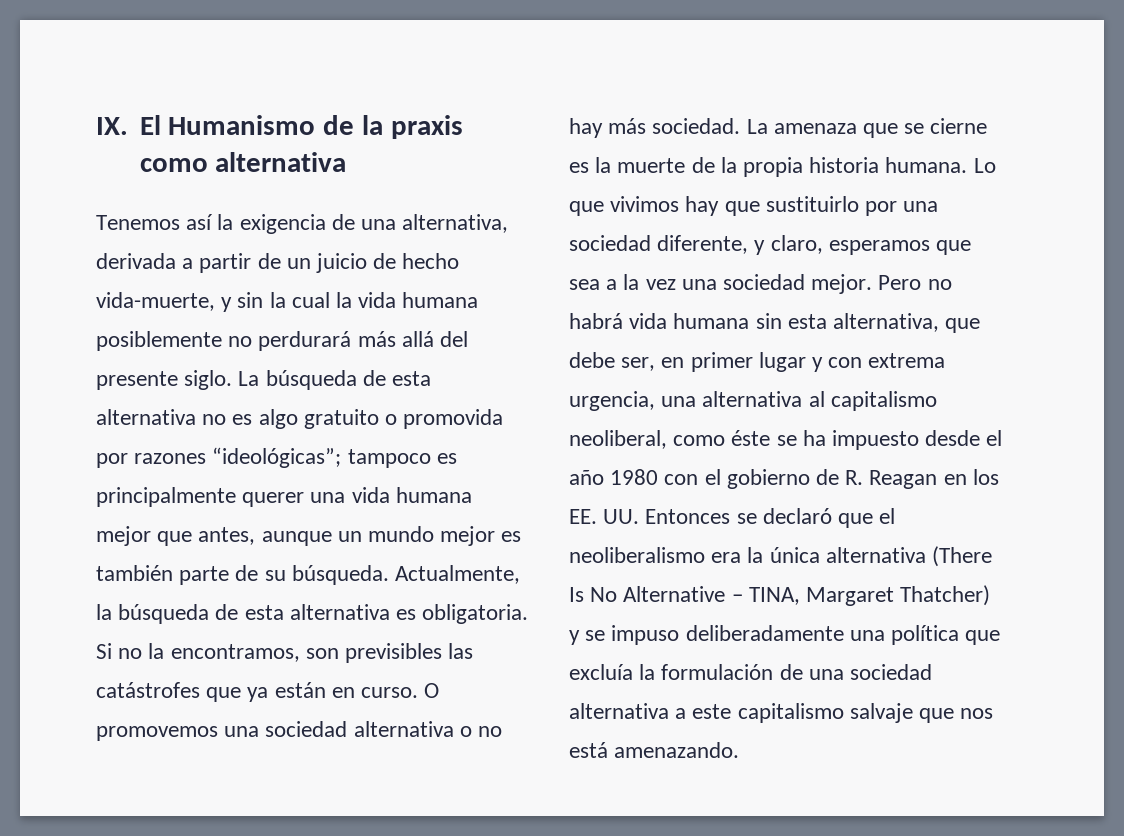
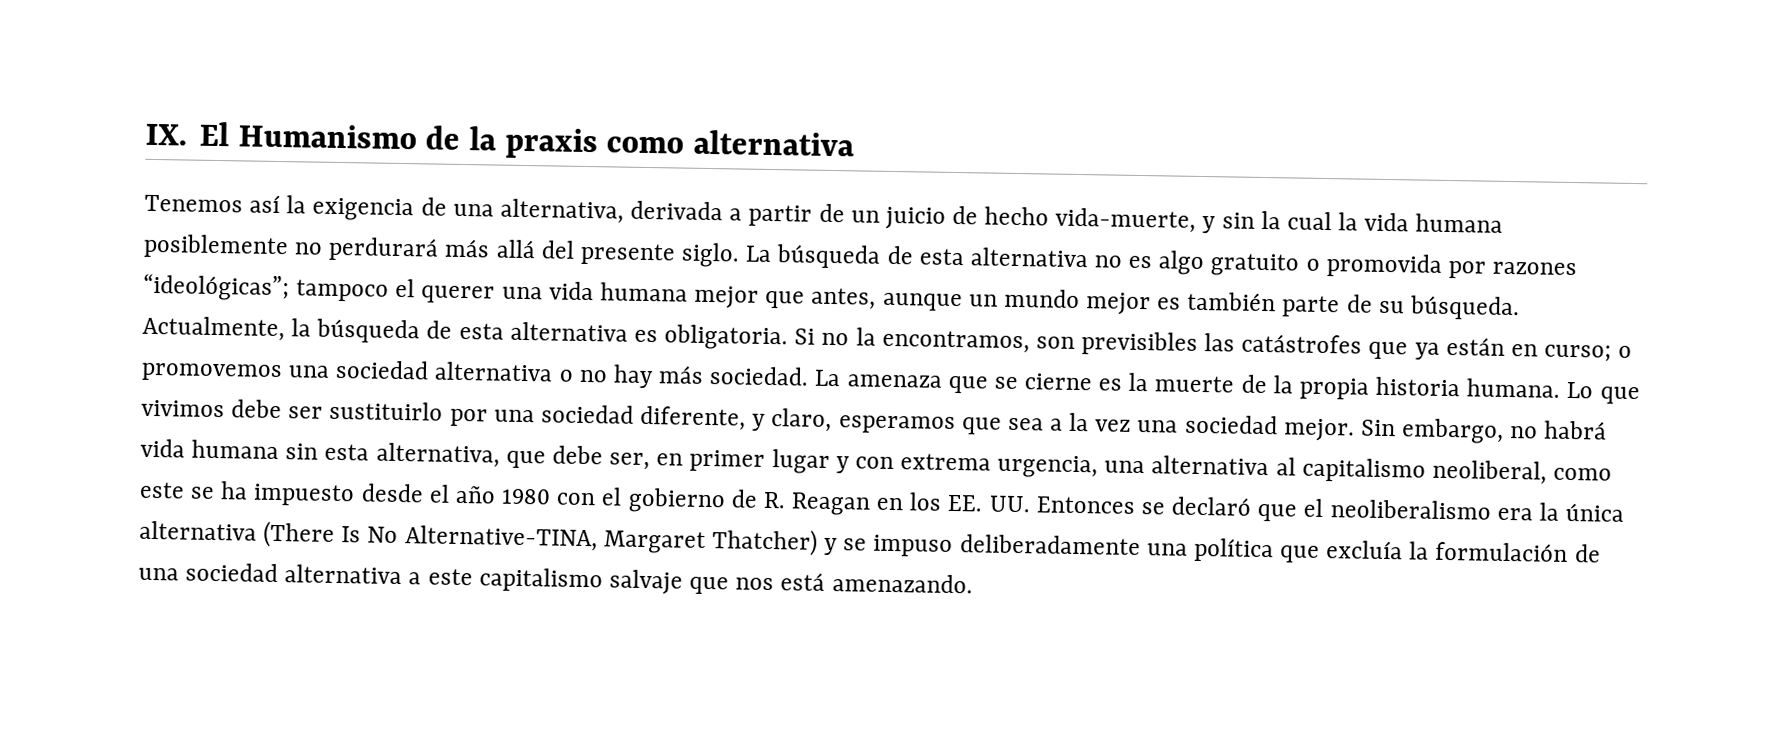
[436,453,457,464] [96,487,236,507] es principalmente -> [395,278,416,298] el
[361,683,440,698] curso. O -> [1544,344,1633,362] curso; o
[685,196,760,216] hay que -> [231,399,324,419] debe ser
[878,275,922,290] Pero -> [1360,418,1505,444] Sin embargo,
[731,430,771,446] éste -> [139,481,185,499] este
[623,586,800,605] Alternative – TINA, -> [404,525,598,552] Alternative-TINA,

